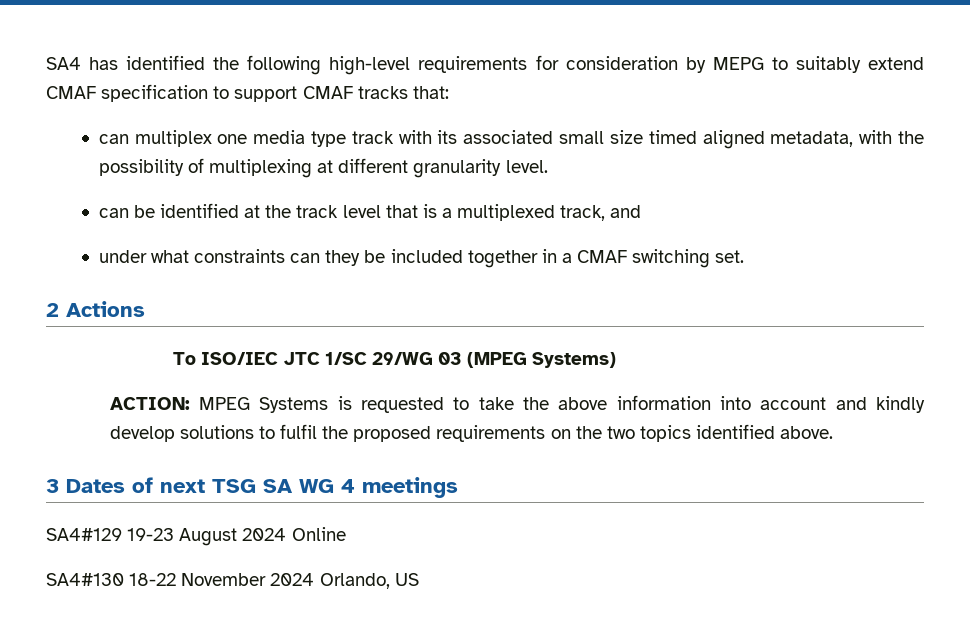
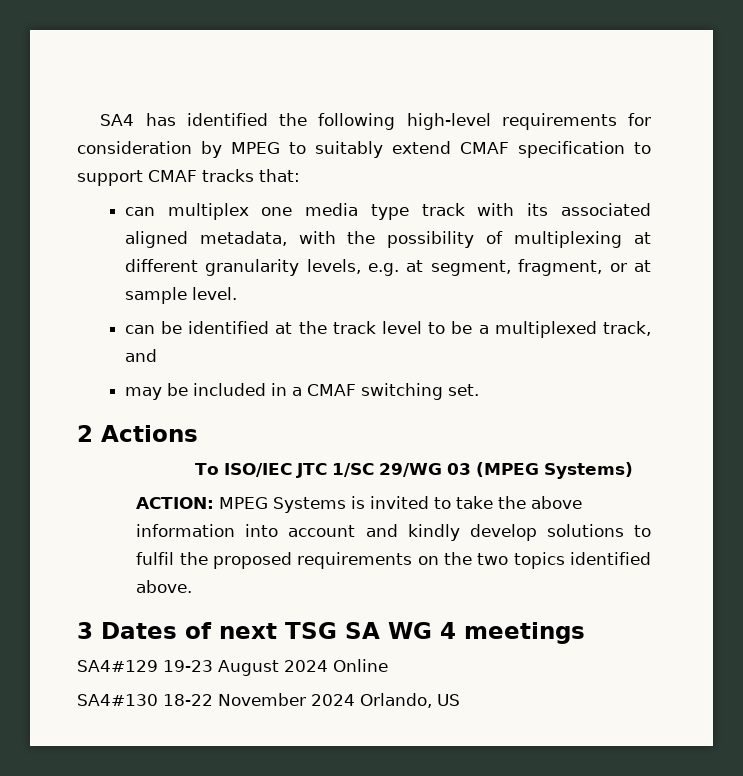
[712,57,764,70] MEPG -> [231,142,280,154] MPEG
[559,130,697,144] small size timed -> (651, 209) none
(502, 168) none -> [306,259,651,276] [124,287,187,304] levels, e.g. at segment, fragment, or at sample
[385,204,437,218] that is -> [428,321,473,334] to be
[98,249,361,266] under what constraints can they -> [124,387,162,400] may
[467,250,538,268] together -> (266, 389) none
[360,397,444,413] requested -> [370,496,430,509] invited

